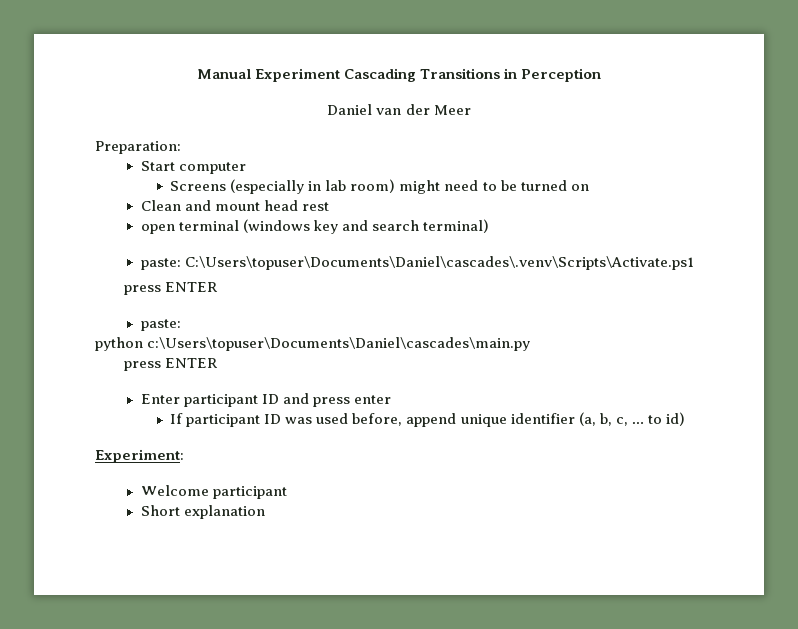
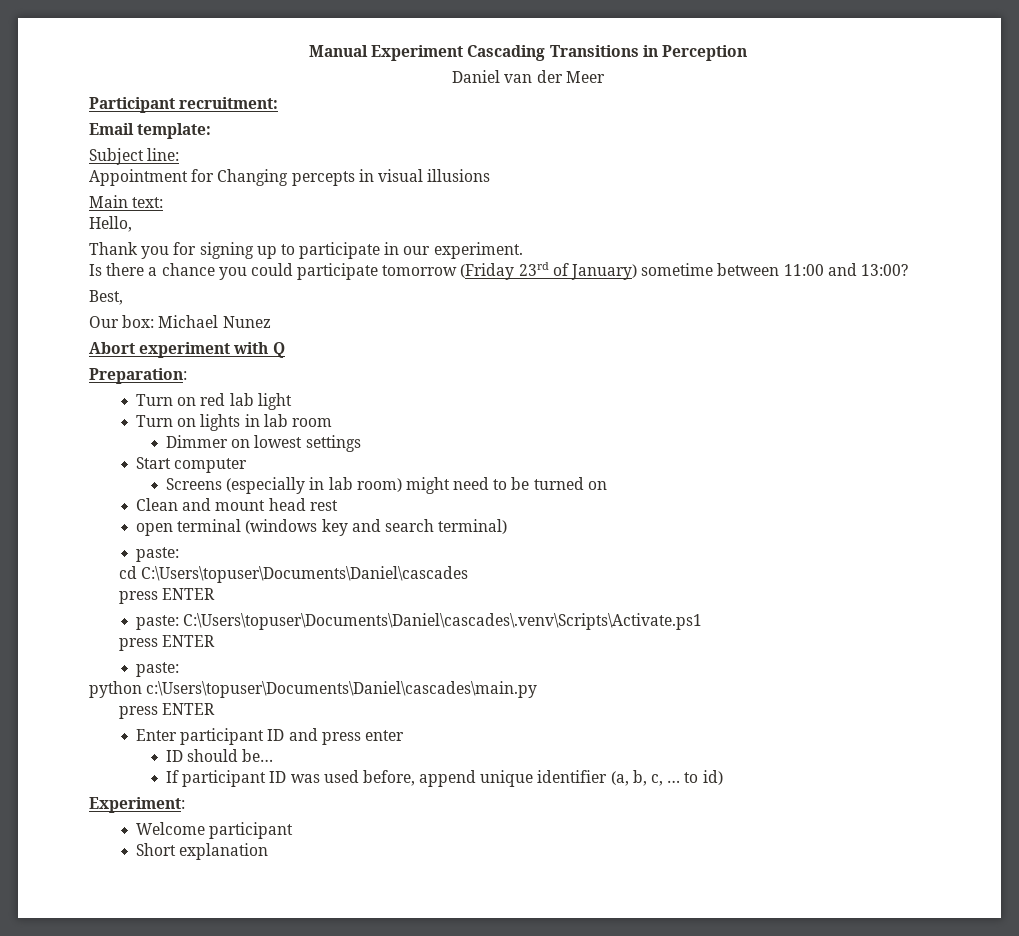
[95,141,181,154] Preparation: -> [89,97,279,113] [89,123,212,139] [89,148,180,165] [89,169,491,186] [89,195,164,208] [89,216,132,232] [89,242,523,259] [89,262,908,280] [89,290,123,305] [89,315,271,328] [89,342,285,358] [89,368,187,384] [136,393,292,410] [136,414,332,431] [166,435,361,452] Participant recruitment: // Email template: // Subject line: // Appointment for Changing percepts in visual illusions // Main text: // Hello, // Thank you for signing up to participate in our experiment. // Is there a chance you could participate tomorrow (Friday 23rd of January) sometime between 11:00 and 13:00? // Best, // Our box: Michael Nunez // Abort experiment with Q // Preparation: // Turn on red lab light // Turn on lights in lab room // Dimmer on lowest settings
(181, 264) none -> [118,566,469,583] [118,588,216,604] [136,615,180,630] // cd C:\Users\topuser\Documents\Daniel\cascades // press ENTER // paste:
(392, 399) none -> [166,749,274,762] // ID should be…

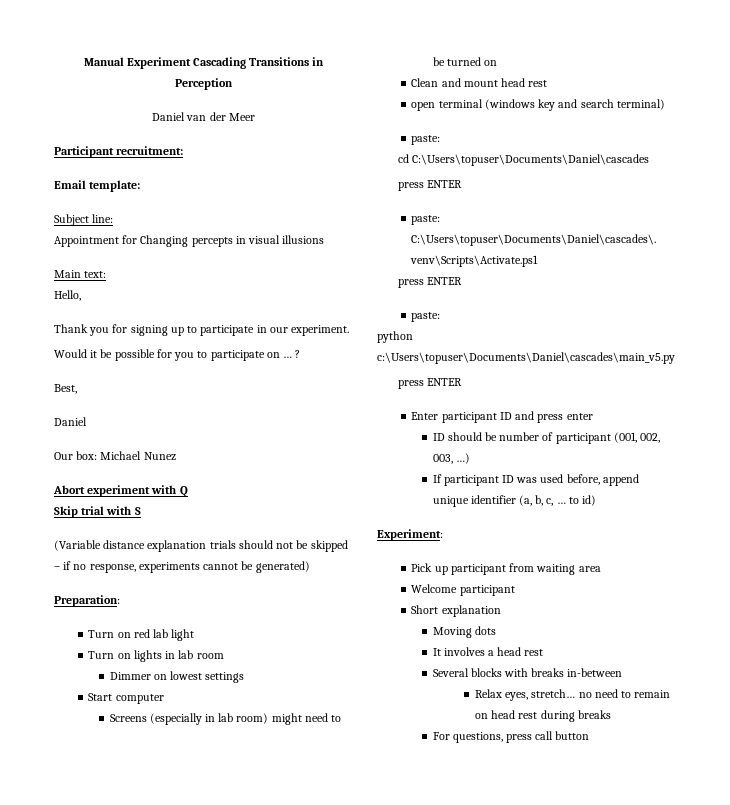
[89,262,908,280] Is there a chance you could participate tomorrow (Friday 23rd of January) sometime between 11:00 and 13:00? -> [54,349,301,361] Would it be possible for you to participate on … ?
(123, 297) none -> [54,417,87,426] // Daniel
(285, 350) none -> [54,506,141,518] [54,540,348,552] [54,561,310,573] // Skip trial with S // (Variable distance explanation trials should not be skipped – if no response, experiments cannot be generated)
[146,681,538,698] c:\Users\topuser\Documents\Daniel\cascades\main.py -> [377,352,675,364] c:\Users\topuser\Documents\Daniel\cascades\main_v5.py
[242,749,274,762] be… -> [484,432,661,444] [432,453,470,464] be number of participant (001, 002, 003, …)
[136,822,294,839] [136,843,269,860] Welcome participant // Short explanation -> [411,563,601,575] [411,584,515,596] [411,605,501,617] [432,626,496,638] [432,647,544,656] [432,668,623,677] [474,689,671,701] [474,710,611,722] [432,731,590,743] Pick up participant from waiting area // Welcome participant // Short explanation // Moving dots // It involves a head rest // Several blocks with breaks in-between // Relax eyes, stretch… no need to remain on head rest during breaks // For questions, press call button

